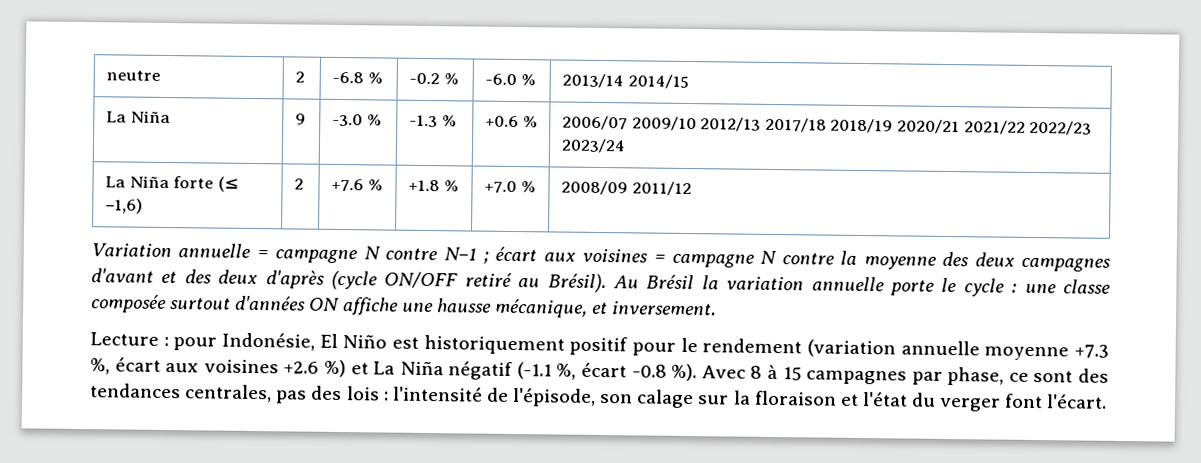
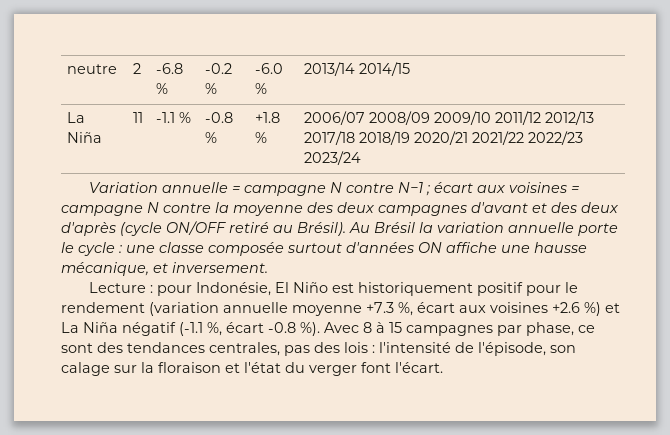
[295,113,307,125] [332,113,382,127] [409,114,457,128] [485,115,520,128] 9 | -3.0 % | -1.3 % | +0.6 -> [133,112,144,123] [156,112,192,123] [205,112,234,123] [205,132,218,143] [255,112,281,123] 11 | -1.1 % | -0.8 % | +1.8
[631,116,697,132] 2009/10 -> [369,111,542,125] 2008/09 2009/10 2011/12
[105,175,239,192] [105,198,144,214] [294,178,305,190] [331,178,383,192] [408,179,459,192] [484,180,536,194] [561,180,692,197] // La Niña forte (≤ −1,6) | 2 | +7.6 % | +1.8 % | +7.0 % | 2008/09 2011/12 -> (362, 158) none

